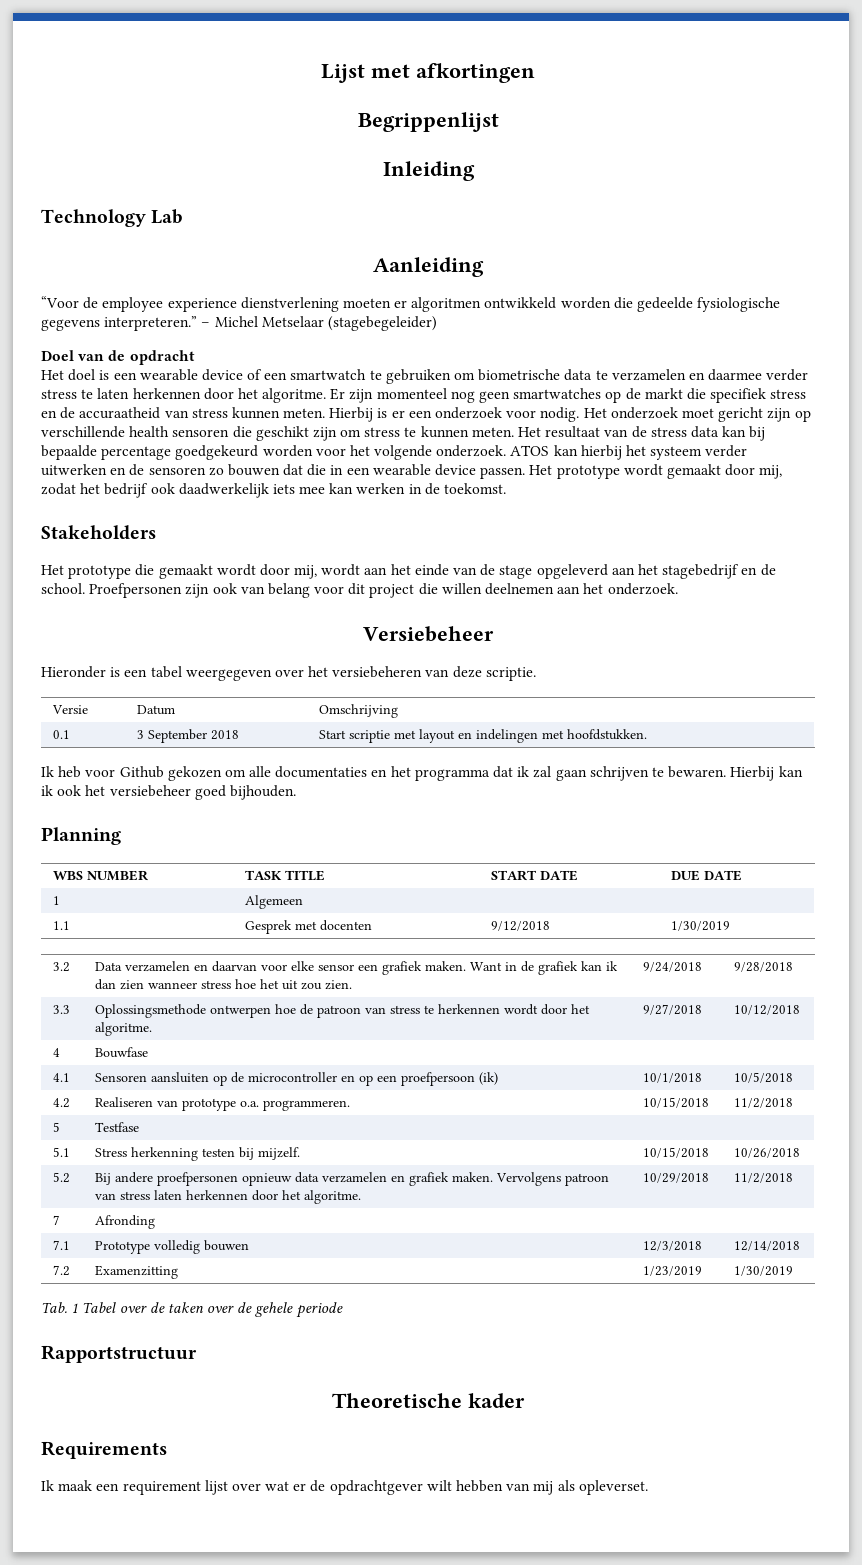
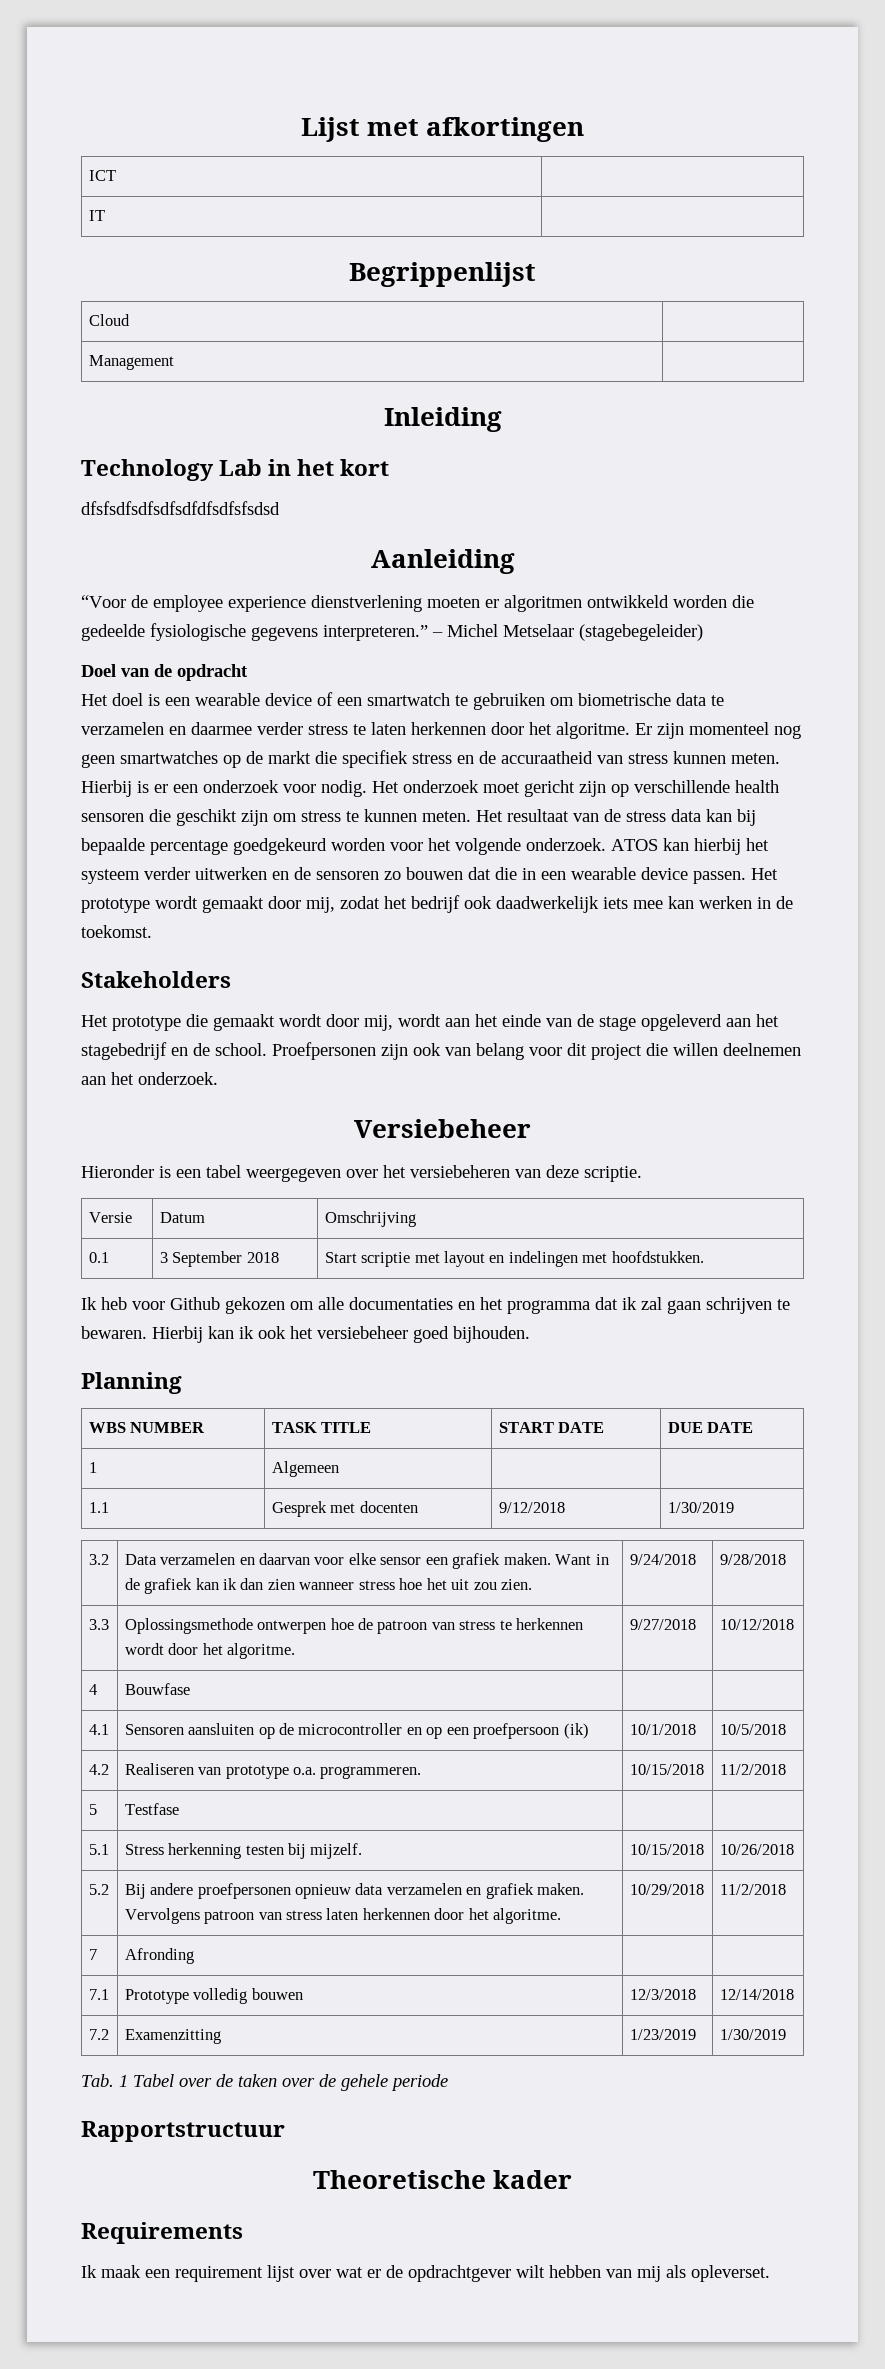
(535, 73) none -> [88,170,116,181] [88,210,105,221] // ICT | // IT |
(499, 122) none -> [88,314,130,326] [88,355,174,370] // Cloud | // Management |
(184, 216) none -> [268,459,390,476] [81,501,280,515] in het kort // dfsfsdfsdfsdfsdfdfsdfsfsdsd

